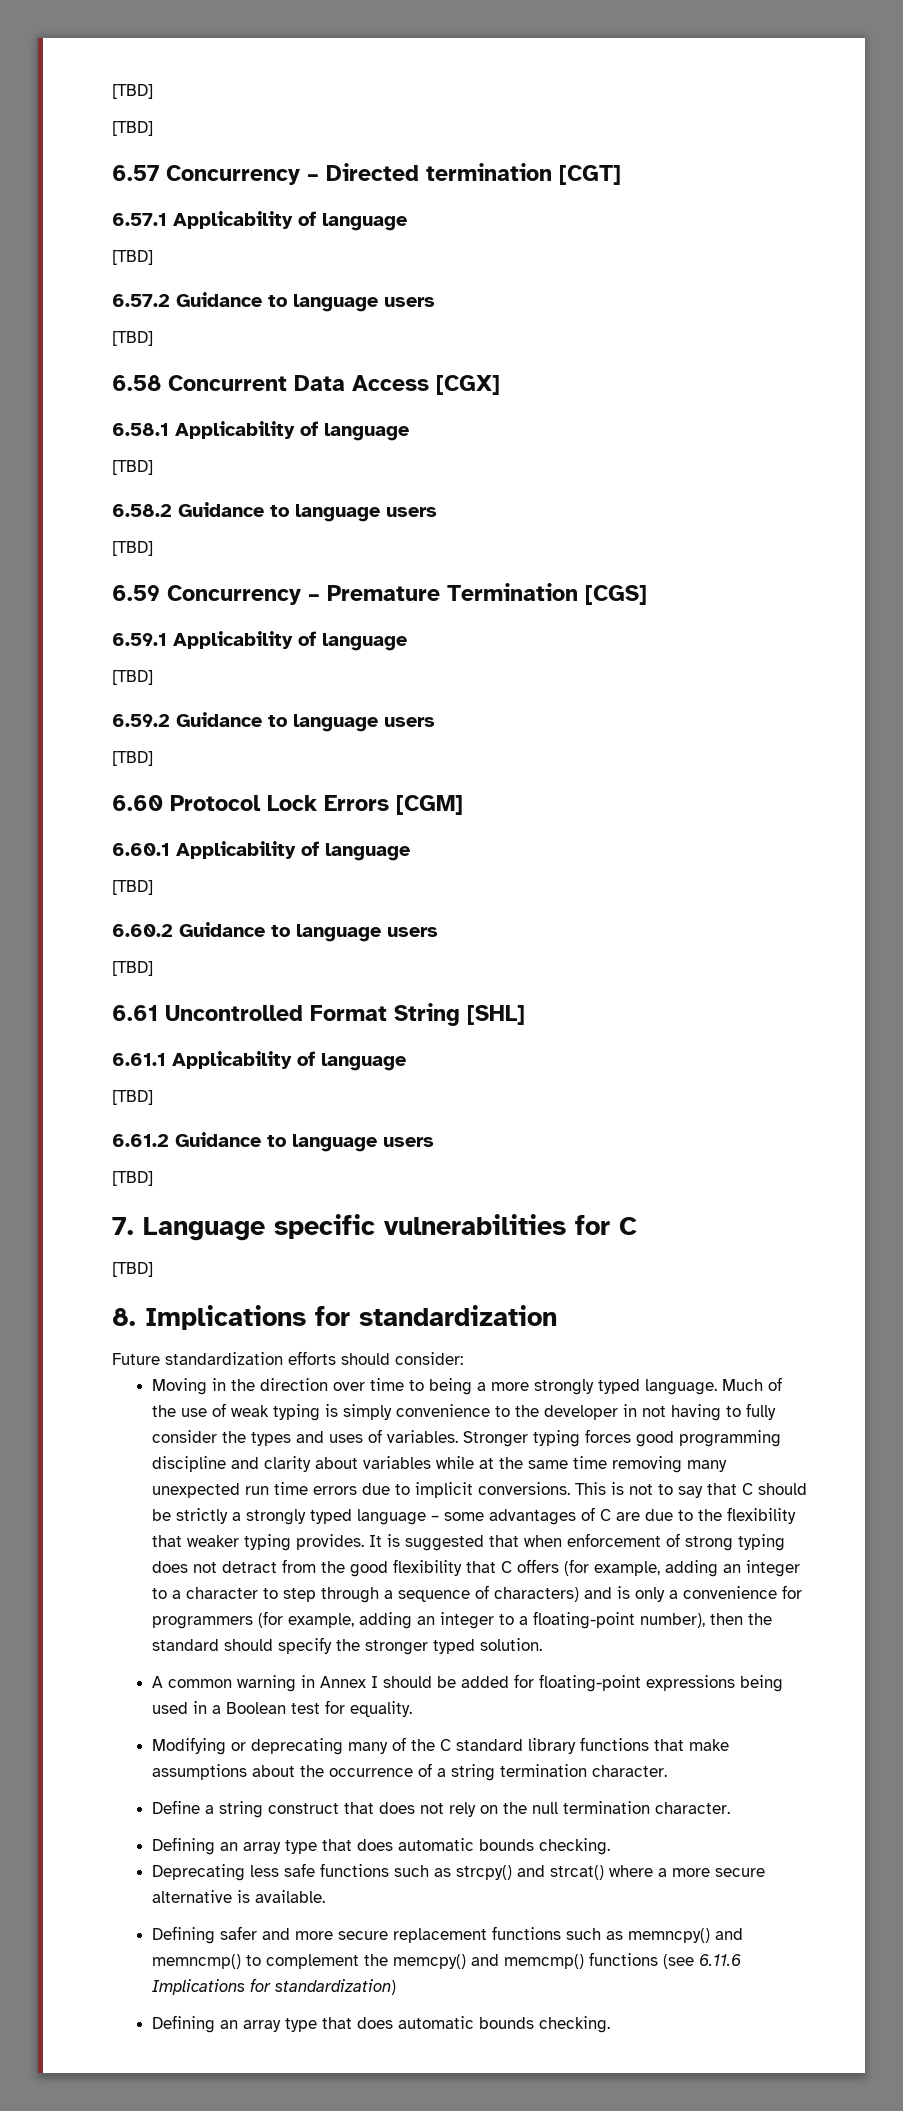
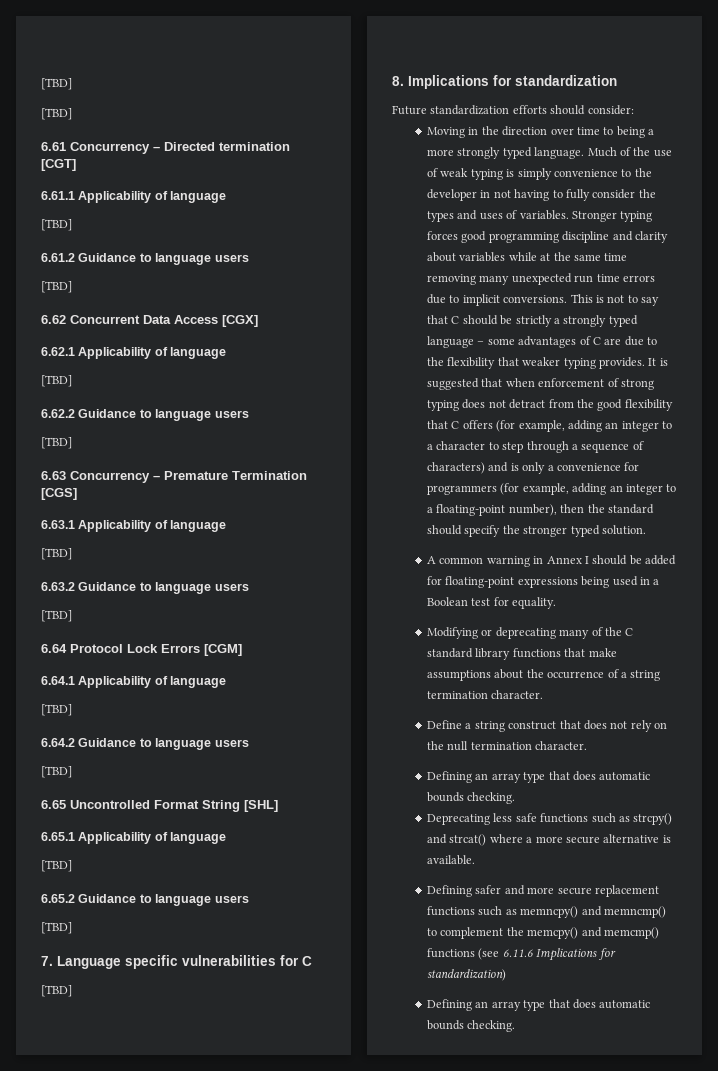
[112,165,159,181] 6.57 -> [41,142,66,151] 6.61
[112,211,407,231] [112,250,153,265] [112,292,435,312] [112,331,153,346] [112,375,500,395] [112,421,409,441] [112,460,153,475] [112,502,437,522] [112,541,153,556] [112,583,647,605] [112,631,407,651] [112,670,153,685] [112,712,435,732] [112,751,153,766] [112,795,463,815] [112,841,410,861] [112,880,153,895] [112,922,438,942] [112,961,153,976] [112,1003,525,1026] // 6.57.1 Applicability of language // [TBD] // 6.57.2 Guidance to language users // [TBD] // 6.58 Concurrent Data Access [CGX] // 6.58.1 Applicability of language // [TBD] // 6.58.2 Guidance to language users // [TBD] // 6.59 Concurrency – Premature Termination [CGS] // 6.59.1 Applicability of language // [TBD] // 6.59.2 Guidance to language users // [TBD] // 6.60 Protocol Lock Errors [CGM] // 6.60.1 Applicability of language // [TBD] // 6.60.2 Guidance to language users // [TBD] // 6.61 Uncontrolled Format String [SHL] -> (76, 165) none
(153, 1178) none -> [41,315,258,327] [41,347,227,359] [41,375,72,387] [41,409,249,421] [41,437,72,449] [41,471,307,483] [41,488,77,500] [41,520,227,532] [41,548,72,560] [41,582,249,594] [41,610,72,622] [41,644,242,656] [41,676,227,688] [41,704,72,716] [41,738,249,750] [41,766,72,778] [41,800,278,812] [41,832,227,844] [41,860,72,872] [41,894,249,906] [41,922,72,934] // 6.62 Concurrent Data Access [CGX] // 6.62.1 Applicability of language // [TBD] // 6.62.2 Guidance to language users // [TBD] // 6.63 Concurrency – Premature Termination [CGS] // 6.63.1 Applicability of language // [TBD] // 6.63.2 Guidance to language users // [TBD] // 6.64 Protocol Lock Errors [CGM] // 6.64.1 Applicability of language // [TBD] // 6.64.2 Guidance to language users // [TBD] // 6.65 Uncontrolled Format String [SHL] // 6.65.1 Applicability of language // [TBD] // 6.65.2 Guidance to language users // [TBD]

